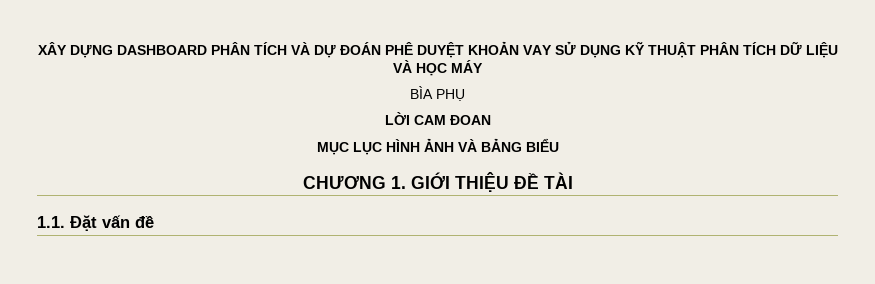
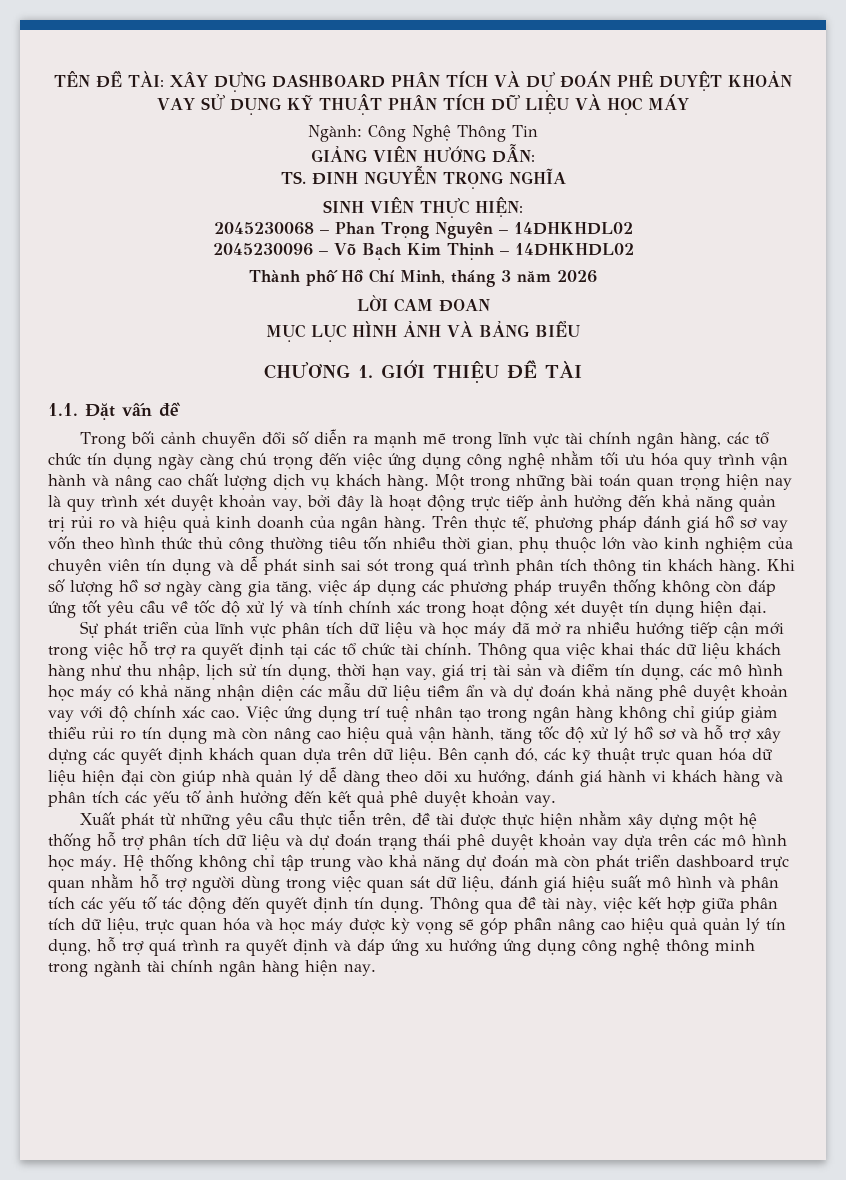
(37, 48) none -> [54,71,164,88] TÊN ĐỀ TÀI:
[410,86,465,101] BÌA PHỤ -> [308,125,538,142] [311,144,535,163] [280,165,566,189] [323,197,523,218] [213,222,633,239] [212,243,634,260] [249,269,597,287] Ngành: Công Nghệ Thông Tin // GIẢNG VIÊN HƯỚNG DẪN: // TS. ĐINH NGUYỄN TRỌNG NGHĨA // SINH VIÊN THỰC HIỆN: // 2045230068 – Phan Trọng Nguyên – 14DHKHDL02 // 2045230096 – Võ Bạch Kim Thịnh – 14DHKHDL02 // Thành phố Hồ Chí Minh, tháng 3 năm 2026
(154, 222) none -> [79,429,769,449] [48,451,788,470] [48,473,792,491] [48,495,776,512] [48,515,788,533] [48,536,793,554] [48,556,795,576] [48,579,776,597] [48,600,767,618] [79,621,784,639] [48,641,781,660] [48,663,783,681] [48,683,788,702] [48,706,778,723] [48,725,781,744] [48,748,773,765] [48,767,783,787] [48,790,556,808] [79,810,757,830] [48,832,787,851] [48,854,789,872] [48,874,779,893] [48,896,778,914] [48,917,786,935] [48,937,755,956] [48,960,376,977] // Trong bối cảnh chuyển đổi số diễn ra mạnh mẽ trong lĩnh vực tài chính ngân hàng, các tổ chức tín dụng ngày càng chú trọng đến việc ứng dụng công nghệ nhằm tối ưu hóa quy trình vận hành và nâng cao chất lượng dịch vụ khách hàng. Một trong những bài toán quan trọng hiện nay là quy trình xét duyệt khoản vay, bởi đây là hoạt động trực tiếp ảnh hưởng đến khả năng quản trị rủi ro và hiệu quả kinh doanh của ngân hàng. Trên thực tế, phương pháp đánh giá hồ sơ vay vốn theo hình thức thủ công thường tiêu tốn nhiều thời gian, phụ thuộc lớn vào kinh nghiệm của chuyên viên tín dụng và dễ phát sinh sai sót trong quá trình phân tích thông tin khách hàng. Khi số lượng hồ sơ ngày càng gia tăng, việc áp dụng các phương pháp truyền thống không còn đáp ứng tốt yêu cầu về tốc độ xử lý và tính chính xác trong hoạt động xét duyệt tín dụng hiện đại. // Sự phát triển của lĩnh vực phân tích dữ liệu và học máy đã mở ra nhiều hướng tiếp cận mới trong việc hỗ trợ ra quyết định tại các tổ chức tài chính. Thông qua việc khai thác dữ liệu khách hàng như thu nhập, lịch sử tín dụng, thời hạn vay, giá trị tài sản và điểm tín dụng, các mô hình học máy có khả năng nhận diện các mẫu dữ liệu tiềm ẩn và dự đoán khả năng phê duyệt khoản vay với độ chính xác cao. Việc ứng dụng trí tuệ nhân tạo trong ngân hàng không chỉ giúp giảm thiểu rủi ro tín dụng mà còn nâng cao hiệu quả vận hành, tăng tốc độ xử lý hồ sơ và hỗ trợ xây dựng các quyết định khách quan dựa trên dữ liệu. Bên cạnh đó, các kỹ thuật trực quan hóa dữ liệu hiện đại còn giúp nhà quản lý dễ dàng theo dõi xu hướng, đánh giá hành vi khách hàng và phân tích các yếu tố ảnh hưởng đến kết quả phê duyệt khoản vay. // Xuất phát từ những yêu cầu thực tiễn trên, đề tài được thực hiện nhằm xây dựng một hệ thống hỗ trợ phân tích dữ liệu và dự đoán trạng thái phê duyệt khoản vay dựa trên các mô hình học máy. Hệ thống không chỉ tập trung vào khả năng dự đoán mà còn phát triển dashboard trực quan nhằm hỗ trợ người dùng trong việc quan sát dữ liệu, đánh giá hiệu suất mô hình và phân tích các yếu tố tác động đến quyết định tín dụng. Thông qua đề tài này, việc kết hợp giữa phân tích dữ liệu, trực quan hóa và học máy được kỳ vọng sẽ góp phần nâng cao hiệu quả quản lý tín dụng, hỗ trợ quá trình ra quyết định và đáp ứng xu hướng ứng dụng công nghệ thông minh trong ngành tài chính ngân hàng hiện nay.

